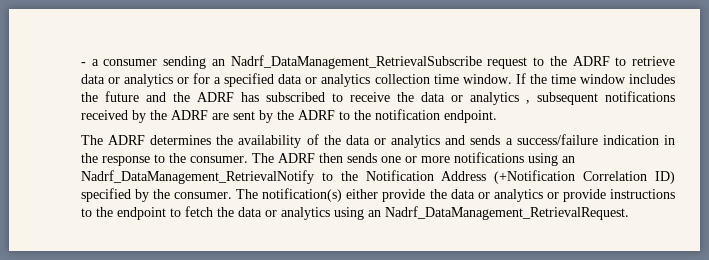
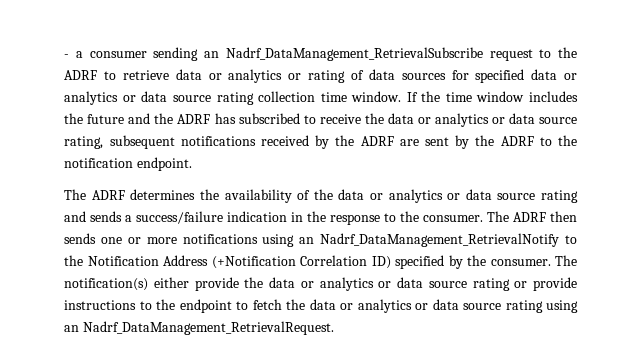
[193,73,371,87] for a specified data or analytics -> [308,69,577,83] [64,91,254,105] rating of data sources for specified data or analytics or data source rating
[525,100,530,104] , -> [491,113,577,124] [64,136,104,149] or data source rating,
(441, 141) none -> [447,189,579,203] or data source rating
(559, 195) none -> [397,277,528,291] data source rating or
(330, 213) none -> [415,299,543,313] or data source rating

